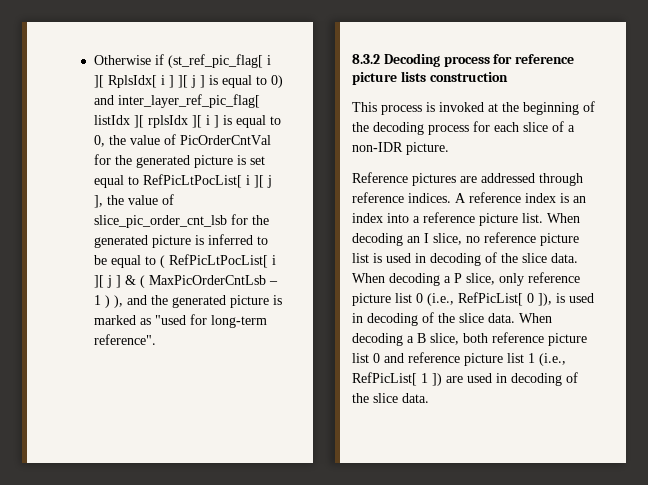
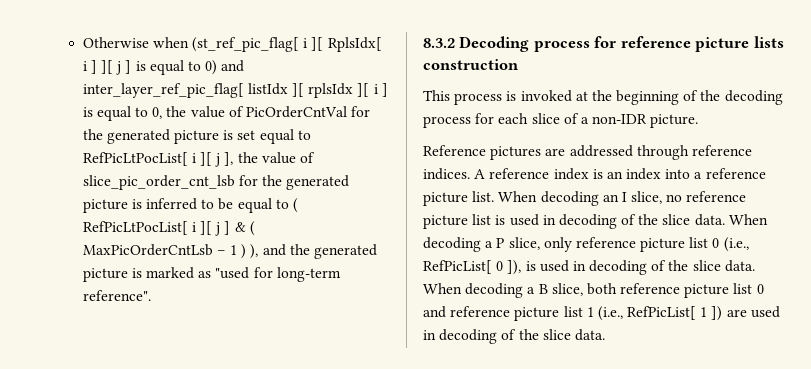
[155,54,165,65] if -> [152,37,189,48] when

